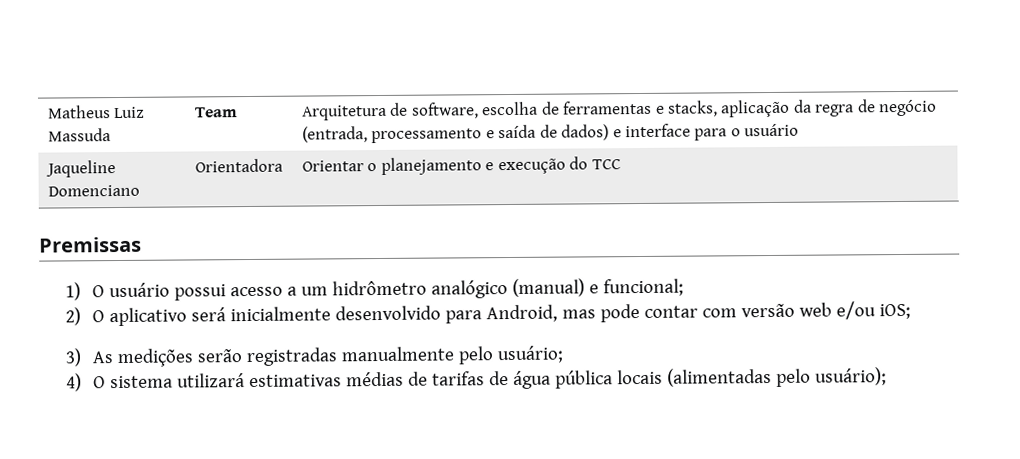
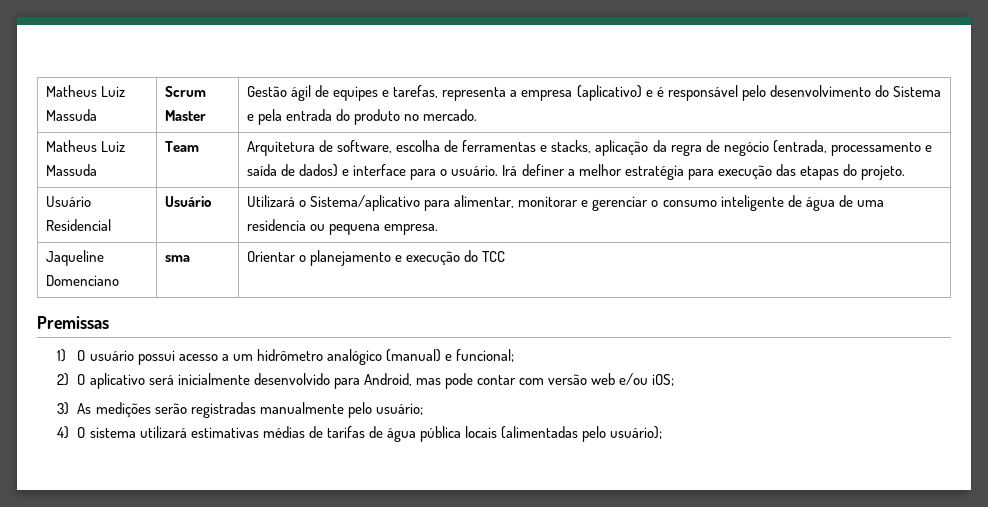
[47,105,146,119] [47,128,111,142] Matheus Luiz Massuda -> [46,85,126,97] [46,109,98,121] [165,86,207,97] [165,110,207,121] [247,85,941,101] [247,109,478,125] [46,140,126,152] [46,164,98,176] Matheus Luiz Massuda | Scrum Master | Gestão ágil de equipes e tarefas, representa a empresa (aplicativo) e é responsável pelo desenvolvimento do Sistema e pela entrada do produto no mercado. // Matheus Luiz Massuda
[744,123,800,137] usuário -> [451,164,905,180] [46,196,92,207] [46,219,112,231] [165,196,212,207] [247,195,884,211] [247,219,439,235] usuário. Irá definer a melhor estratégia para execução das etapas do projeto. // Usuário Residencial | Usuário | Utilizará o Sistema/aplicativo para alimentar, monitorar e gerenciar o consumo inteligente de água de uma residencia ou pequena empresa.
[194,158,283,173] Orientadora -> [165,255,191,262] sma

